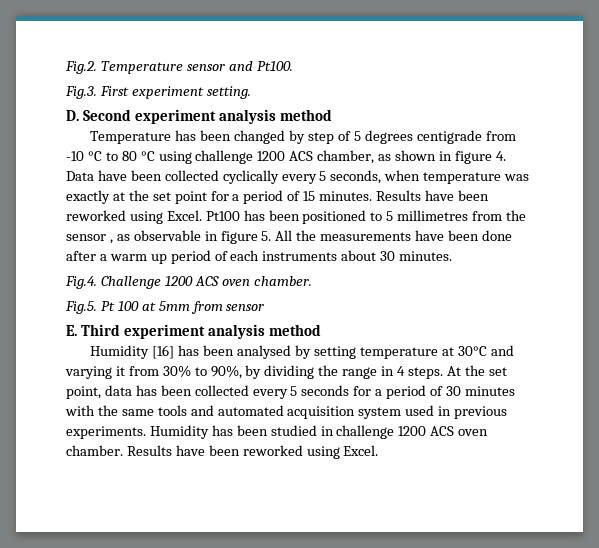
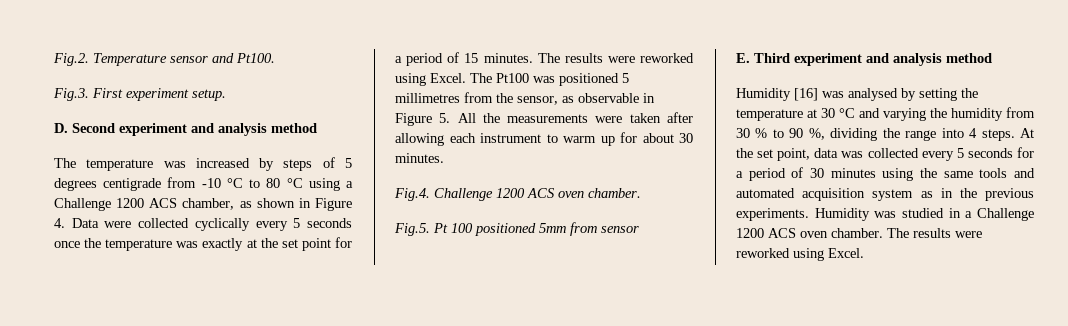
[206,86,251,99] setting. -> [192,89,226,101] setup.
[218,109,332,124] [90,130,335,144] analysis method // Temperature has been changed by step -> [191,123,317,136] [54,158,313,171] and analysis method // The temperature was increased by steps
[195,150,254,164] challenge -> [346,181,354,188] [54,198,111,211] a Challenge
[454,151,492,164] figure -> [315,198,352,211] Figure
[97,170,162,181] have been -> [104,221,132,228] were
[330,170,421,184] seconds, when -> [307,218,352,228] [54,238,102,248] seconds once the
[376,190,489,201] [66,210,383,224] Results have been reworked using Excel. Pt100 has been positioned to -> [537,53,694,63] [395,73,619,86] The results were reworked using Excel. The Pt100 was positioned
[66,234,113,244] sensor , -> [517,96,558,105] sensor,
[220,231,258,244] figure -> [395,113,432,126] Figure
[415,230,512,241] [66,250,338,264] have been done after a warm up period of each instruments -> [595,112,693,123] [395,132,637,146] were taken after allowing each instrument to warm up for
[141,302,156,311] at -> [475,223,536,236] positioned
(205, 331) none -> [866,53,889,63] and
[178,345,235,356] has been -> [822,91,844,98] was
(356, 352) none -> [961,88,978,98] the
[457,345,514,356] [65,365,262,379] 30°C and varying it from 30% to 90%, by -> [821,107,1035,121] [736,128,825,140] 30 °C and varying the humidity from 30 % to 90 %,
[381,366,395,376] in -> [941,128,964,138] into
[135,385,192,396] has been -> [841,151,864,158] was
[65,405,95,416] with -> [882,168,914,181] using
[405,405,508,419] [66,425,489,439] [66,445,240,456] used in previous experiments. Humidity has been studied in challenge 1200 ACS oven chamber. Results have been -> [920,188,1034,201] [736,208,1034,221] [736,228,982,238] as in the previous experiments. Humidity was studied in a Challenge 1200 ACS oven chamber. The results were

